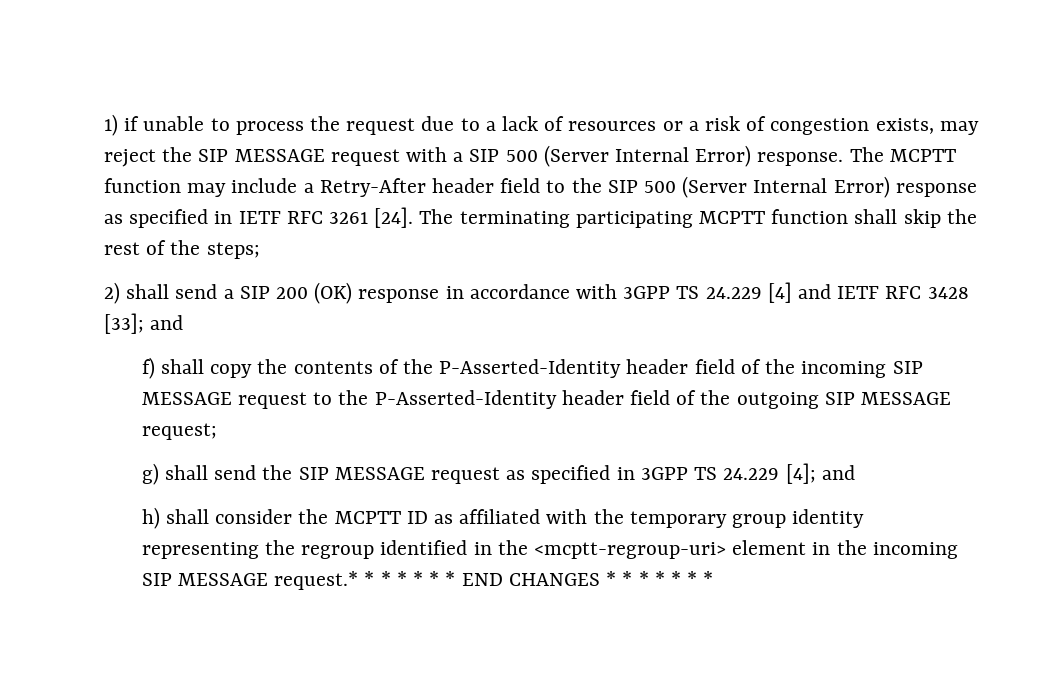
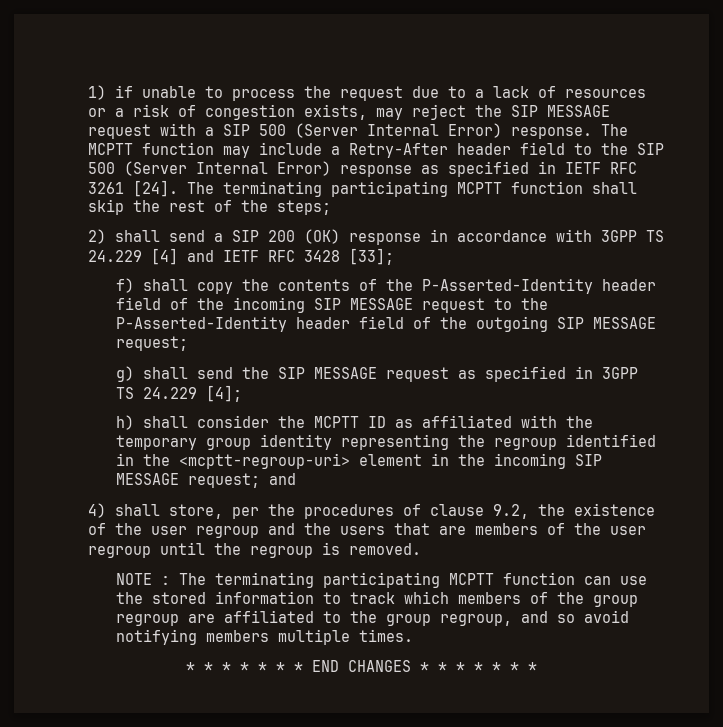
[150,315,184,330] and -> (394, 256) none
[821,465,855,480] and -> (243, 393) none
[274,571,359,590] request.* -> [188,473,297,488] [87,503,655,519] [87,523,646,538] [87,542,421,558] [116,572,648,588] [116,591,639,607] [116,610,630,626] [116,629,414,645] [186,662,195,672] request; and // 4) shall store, per the procedures of clause 9.2, the existence of the user regroup and the users that are members of the user regroup until the regroup is removed. // NOTE : The terminating participating MCPTT function can use the stored information to track which members of the group regroup are affiliated to the group regroup, and so avoid notifying members multiple times. // *

